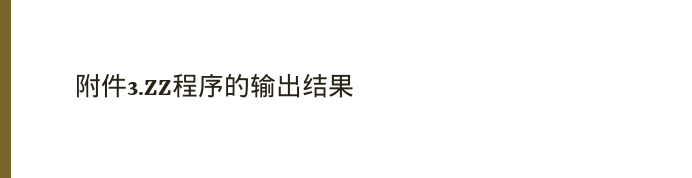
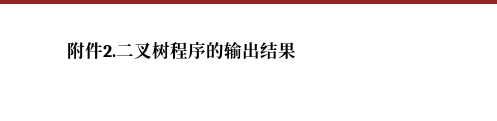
[127,80,172,95] 3.ZZ -> [103,41,170,59] 2.二叉树

